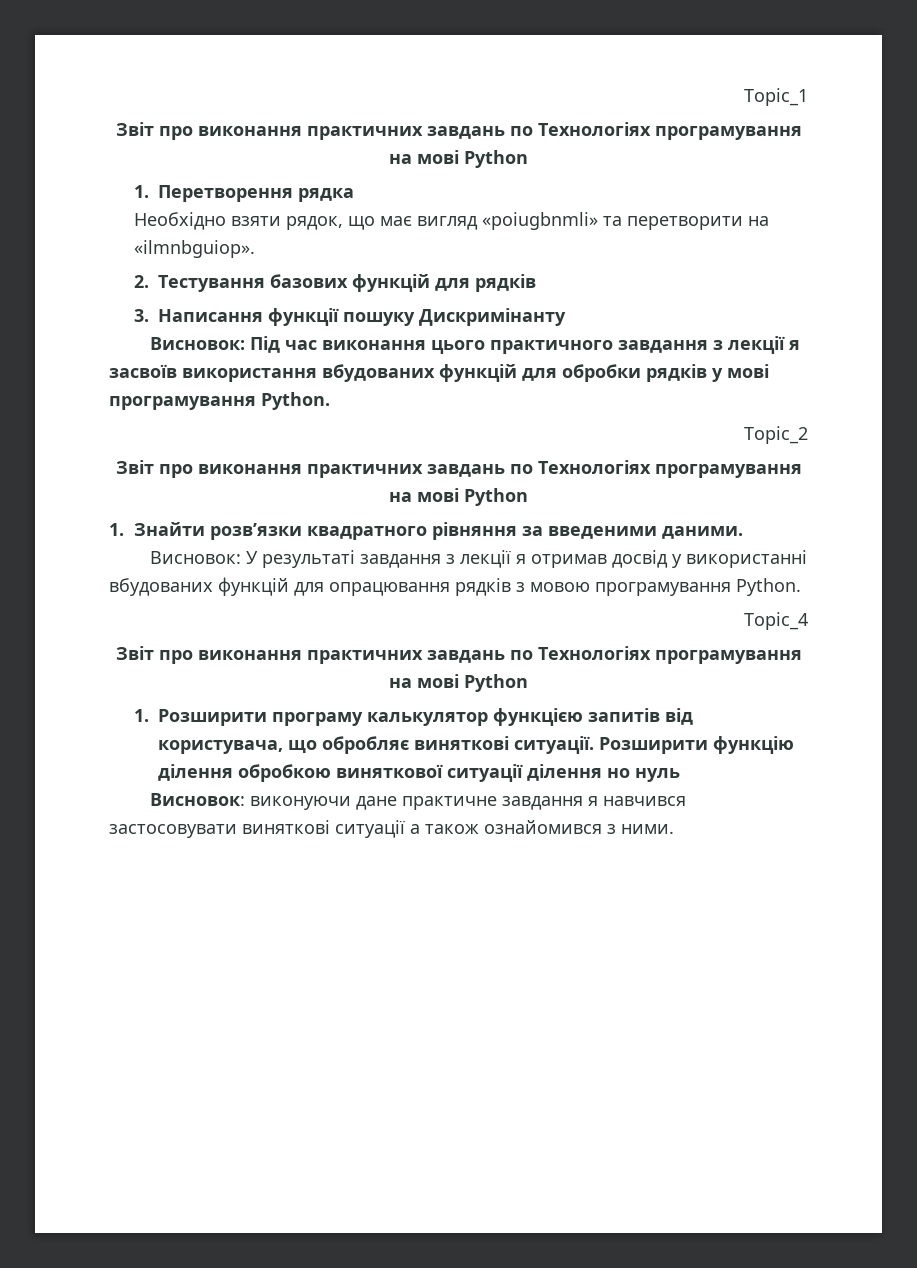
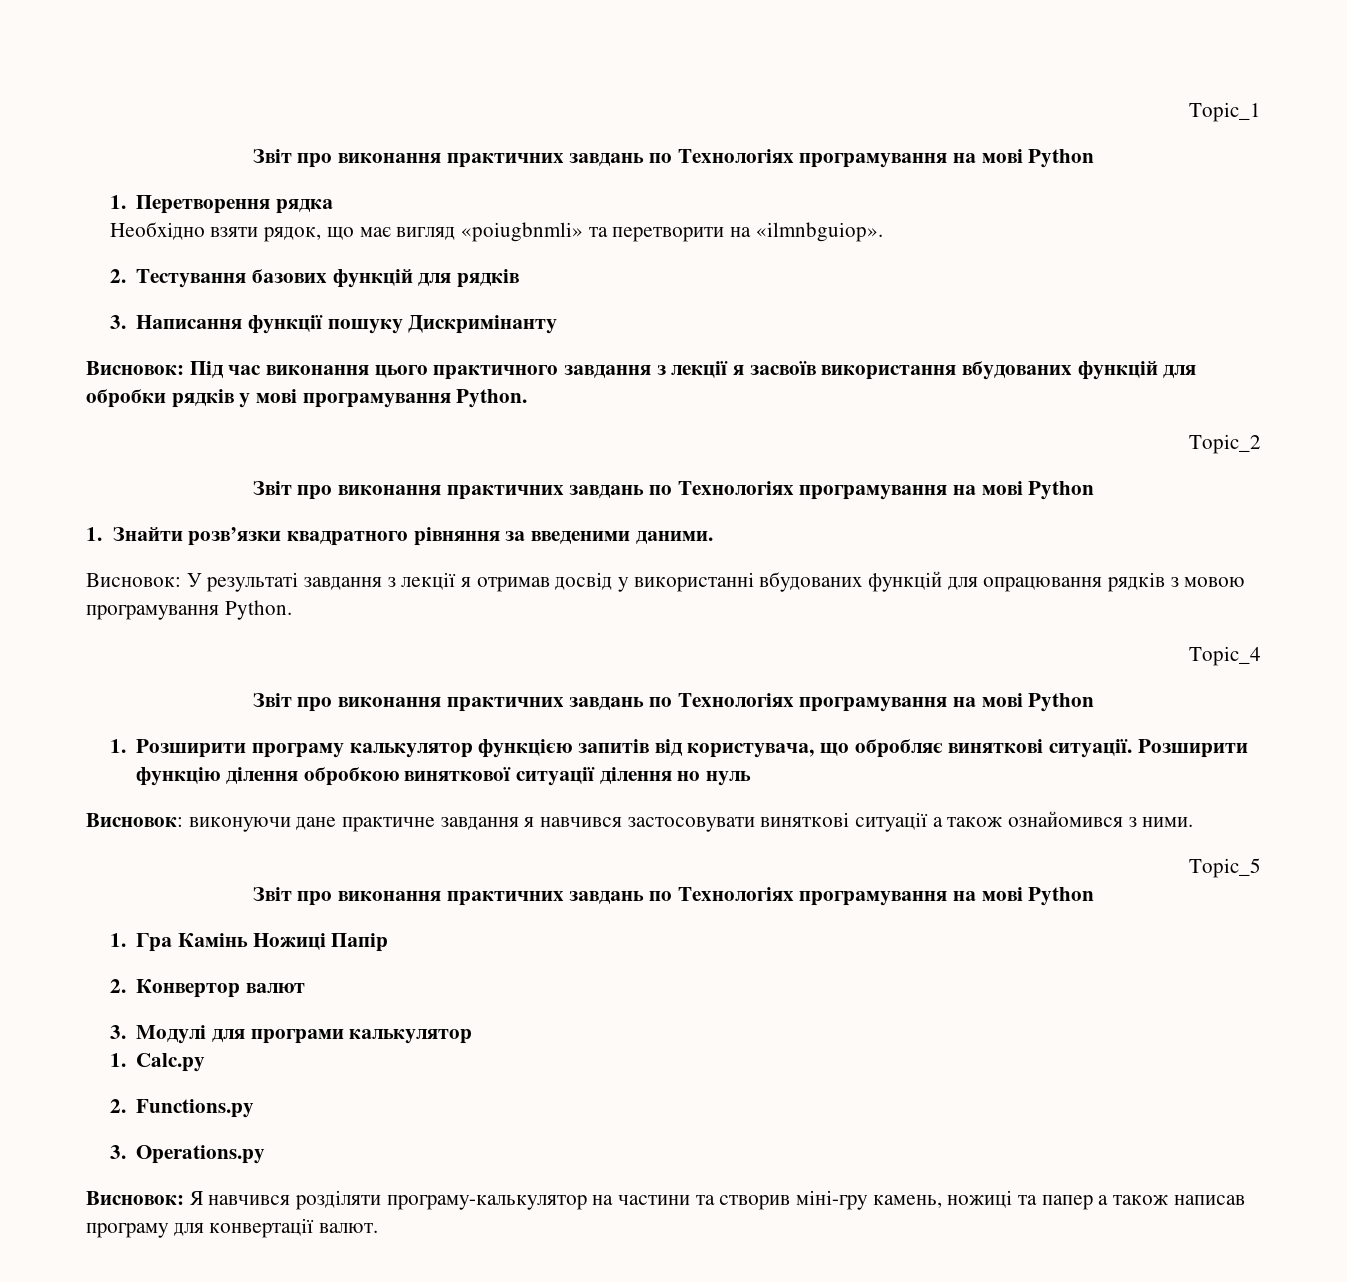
(674, 829) none -> [1189,858,1261,878] [252,887,1095,906] [109,933,389,952] [109,979,305,998] [109,1025,473,1044] [109,1053,206,1072] [109,1099,255,1118] [109,1145,266,1164] [86,1190,1245,1210] [86,1218,379,1238] // Topic_5 // Звіт про виконання практичних завдань по Технологіях програмування на мові Python // 1. Гра Камінь Ножиці Папір // 2. Конвертор валют // 3. Модулі для програми калькулятор // 1. Calc.py // 2. Functions.py // 3. Operations.py // Висновок: Я навчився розділяти програму-калькулятор на частини та створив міні-гру камень, ножиці та папер а також написав програму для конвертації валют.

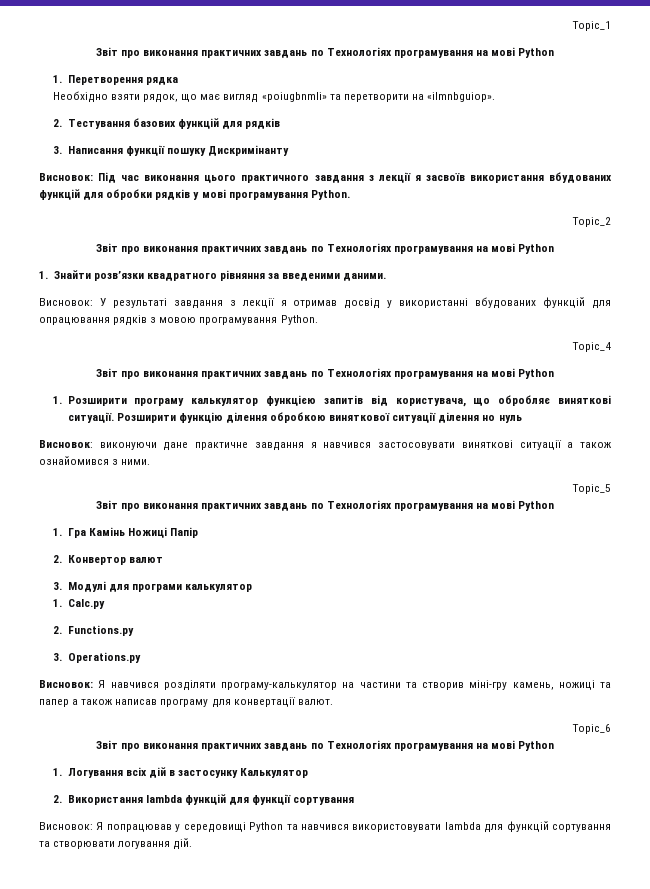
(379, 1228) none -> [572,724,611,734] [95,740,555,751] [52,767,309,778] [52,794,355,805] [39,821,612,833] [39,838,193,850] // Topic_6 // Звіт про виконання практичних завдань по Технологіях програмування на мові Python // 1. Логування всіх дій в застосунку Калькулятор // 2. Використання lambda функцій для функції сортування // Висновок: Я попрацював у середовищі Python та навчився використовувати lambda для функцій сортування та створювати логування дій.

